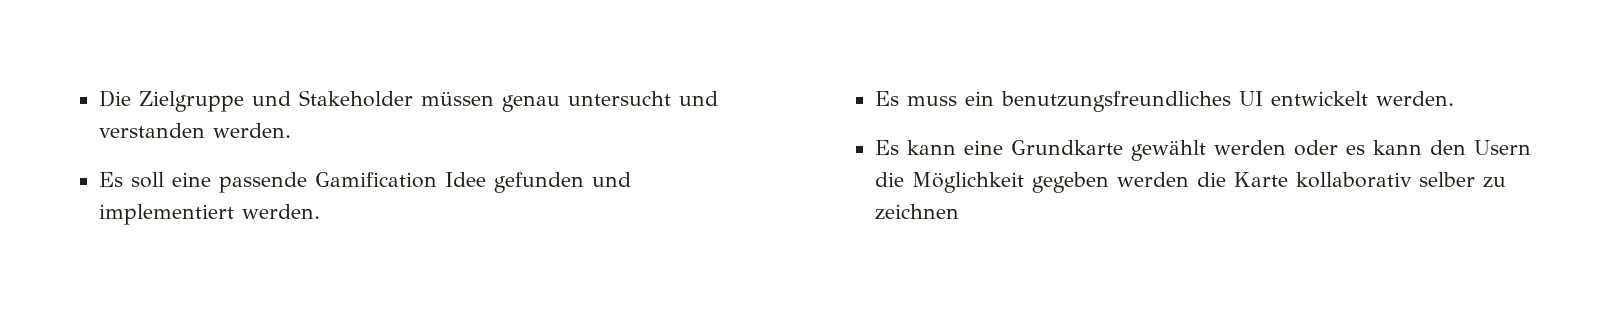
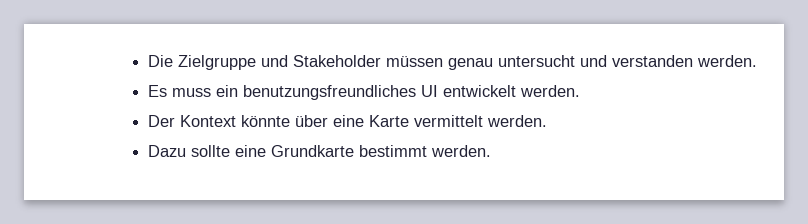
[99,172,632,193] [99,204,321,225] // Es soll eine passende Gamification Idee gefunden und implementiert werden. -> (757, 61) none
[875,140,1532,161] [875,172,1507,193] [875,204,960,220] Es kann eine Grundkarte gewählt werden oder es kann den Usern die Möglichkeit gegeben werden die Karte kollaborativ selber zu zeichnen -> [147,115,547,127] [147,145,491,157] Der Kontext könnte über eine Karte vermittelt werden. // Dazu sollte eine Grundkarte bestimmt werden.

